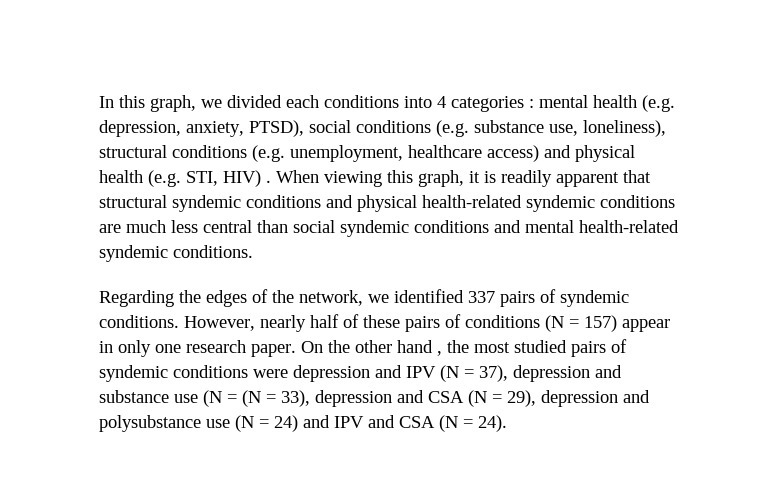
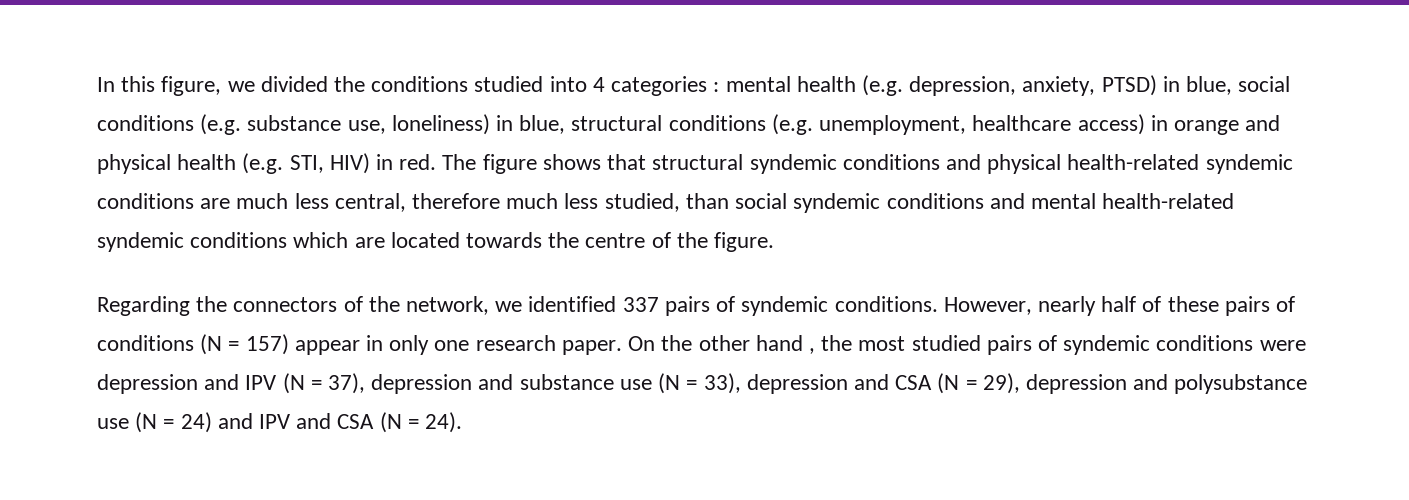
[150,95,196,112] graph, -> [161,76,222,96] figure,
[286,95,399,108] each conditions -> [334,76,544,92] the conditions studied
[249,120,304,137] PTSD), -> [1101,75,1232,96] PTSD) in blue,
[583,120,666,137] loneliness), -> [391,114,566,135] loneliness) in blue,
(539, 153) none -> [1150,115,1239,135] in orange
[266,170,619,187] . When viewing this graph, it is readily apparent -> [376,154,601,174] in red. The figure shows
[203,220,252,233] central -> [334,193,680,212] central, therefore much less studied,
[173,245,253,258] conditions. -> [190,232,775,252] conditions which are located towards the centre of the figure.
[206,290,247,307] edges -> [233,297,338,312] connectors
[242,390,276,407] (N = -> (698, 385) none

